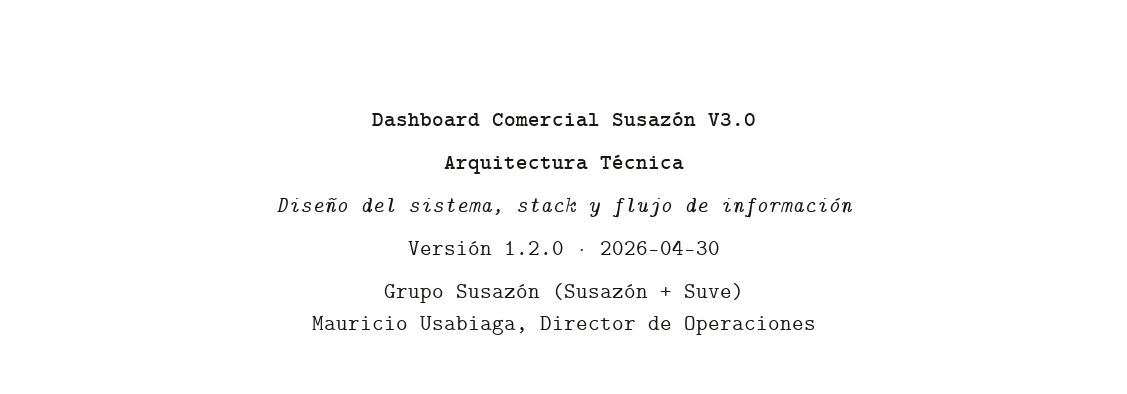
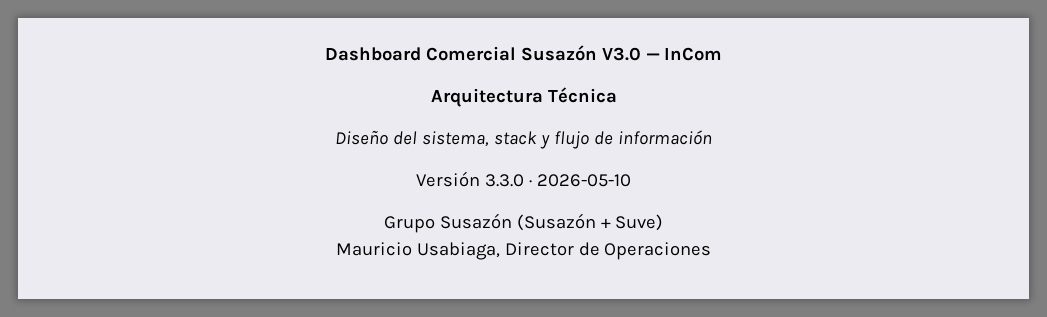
(756, 119) none -> [645,47,723,61] — InCom
[503,240,720,255] 1.2.0 · 2026-04-30 -> [485,174,631,187] 3.3.0 · 2026-05-10

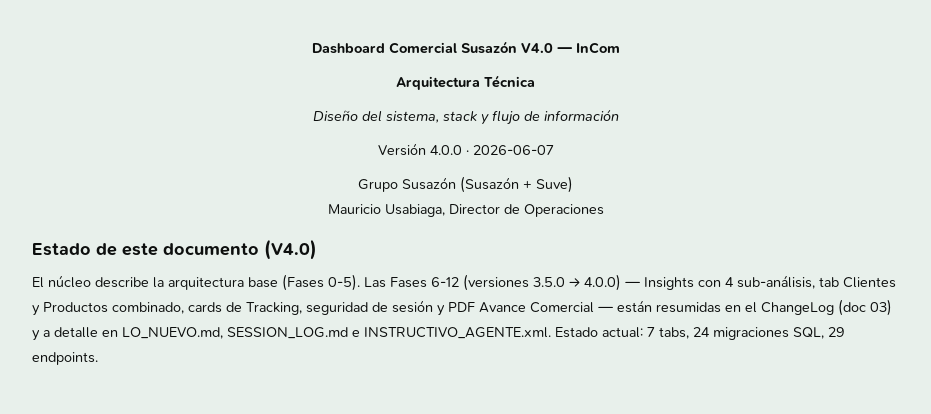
[601,47,641,61] V3.0 -> [520,43,553,53] V4.0
[485,174,631,187] 3.3.0 · 2026-05-10 -> [429,145,554,155] 4.0.0 · 2026-06-07
(712, 251) none -> [32,239,317,260] [32,274,896,291] [32,299,892,316] [32,327,845,341] [32,352,98,365] // Estado de este documento (V4.0) // El núcleo describe la arquitectura base (Fases 0-5). Las Fases 6-12 (versiones 3.5.0 → 4.0.0) — Insights con 4 sub-análisis, tab Clientes y Productos combinado, cards de Tracking, seguridad de sesión y PDF Avance Comercial — están resumidas en el ChangeLog (doc 03) y a detalle en LO_NUEVO.md, SESSION_LOG.md e INSTRUCTIVO_AGENTE.xml. Estado actual: 7 tabs, 24 migraciones SQL, 29 endpoints.

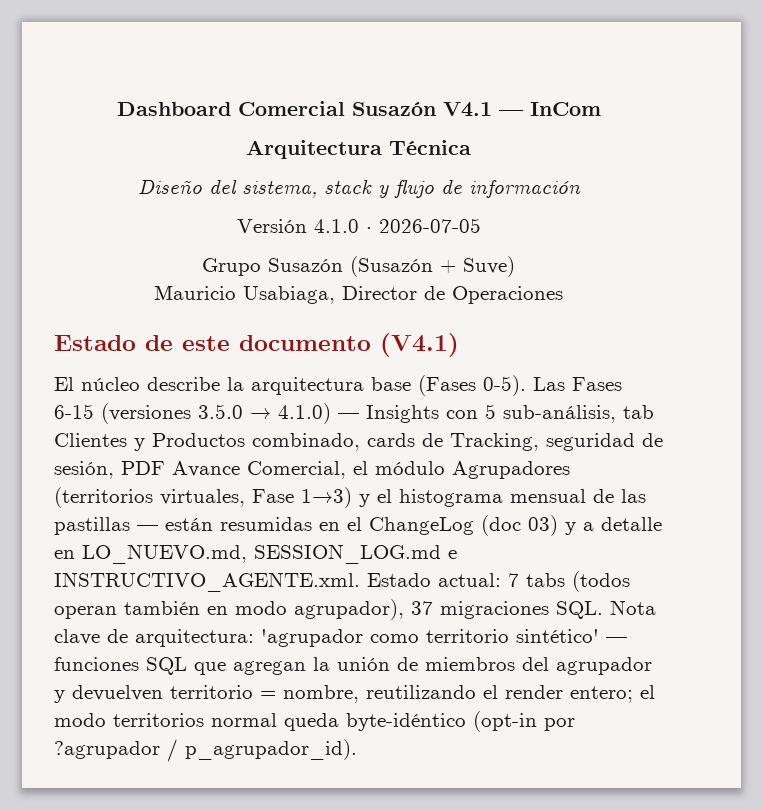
[520,43,553,53] V4.0 -> [442,102,492,117] V4.1
[429,145,554,155] 4.0.0 · 2026-06-07 -> [313,218,481,233] 4.1.0 · 2026-07-05
[264,239,317,260] (V4.0) -> [380,333,459,357] (V4.1)
[431,277,459,287] 6-12 -> [54,404,94,419] 6-15
[584,274,621,291] 4.0.0) -> [278,403,331,424] 4.1.0)
[725,277,734,287] 4 -> [485,404,496,419] 5
[392,300,594,316] sesión y PDF Avance Comercial -> [54,461,570,479] [54,487,646,508] [54,517,130,535] sesión, PDF Avance Comercial, el módulo Agrupadores (territorios virtuales, Fase 1→3) y el histograma mensual de las pastillas
[659,327,845,340] [32,352,98,365] tabs, 24 migraciones SQL, 29 endpoints. -> [526,571,630,592] [54,599,656,620] [54,629,627,647] [54,657,652,675] [54,685,655,703] [54,711,575,732] [54,739,357,762] tabs (todos operan también en modo agrupador), 37 migraciones SQL. Nota clave de arquitectura: 'agrupador como territorio sintético' — funciones SQL que agregan la unión de miembros del agrupador y devuelven territorio = nombre, reutilizando el render entero; el modo territorios normal queda byte-idéntico (opt-in por ?agrupador / p_agrupador_id).

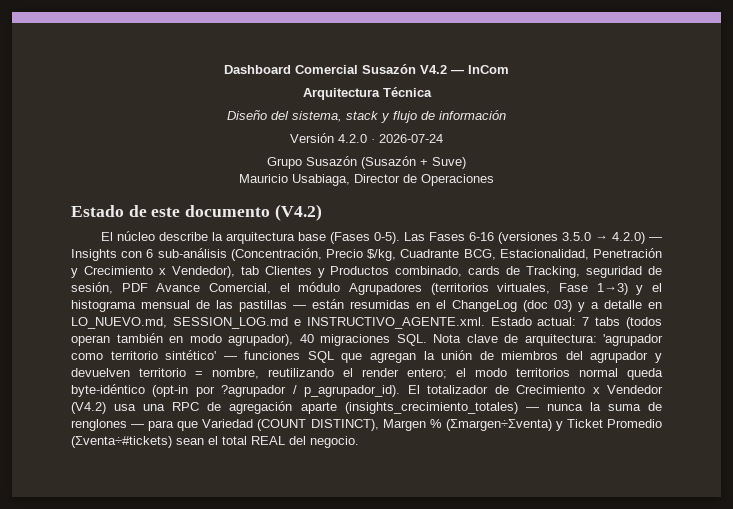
[442,102,492,117] V4.1 -> [420,65,447,74] V4.2
[313,218,481,233] 4.1.0 · 2026-07-05 -> [338,134,443,143] 4.2.0 · 2026-07-24
[380,333,459,357] (V4.1) -> [274,204,322,221] (V4.2)
[54,404,94,419] 6-15 -> [468,232,494,241] 6-16
[278,403,331,424] 4.1.0) -> [611,232,645,244] 4.2.0)
[485,404,616,423] 5 sub-análisis, -> [146,248,662,261] [71,266,235,278] 6 sub-análisis (Concentración, Precio $/kg, Cuadrante BCG, Estacionalidad, Penetración y Crecimiento x Vendedor),
[411,601,433,615] 37 -> [299,334,314,343] 40
(357, 749) none -> [407,385,663,394] [71,401,662,414] [71,419,662,431] [71,436,359,448] El totalizador de Crecimiento x Vendedor (V4.2) usa una RPC de agregación aparte (insights_crecimiento_totales) — nunca la suma de renglones — para que Variedad (COUNT DISTINCT), Margen % (Σmargen÷Σventa) y Ticket Promedio (Σventa÷#tickets) sean el total REAL del negocio.

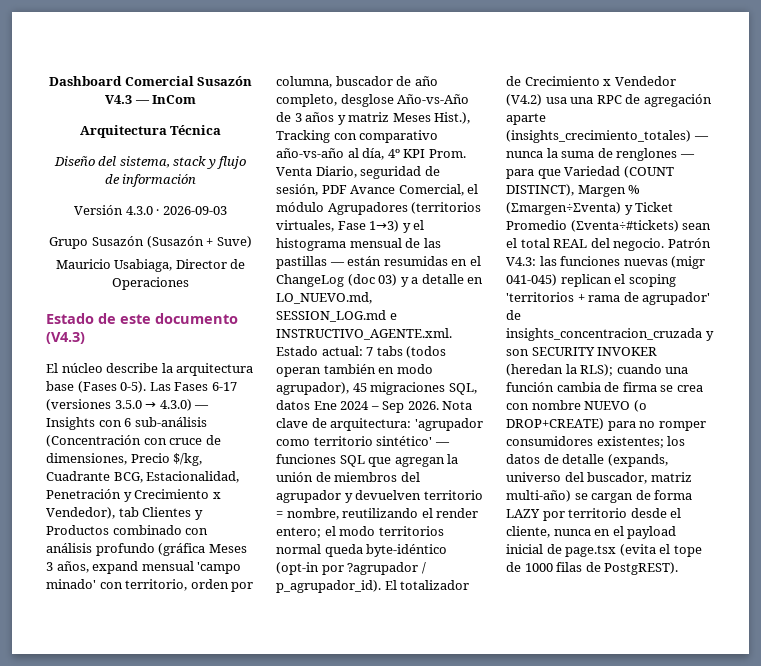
[420,65,447,74] V4.2 -> [104,95,132,104] V4.3
[338,134,443,143] 4.2.0 · 2026-07-24 -> [125,206,227,215] 4.3.0 · 2026-09-03
[274,204,322,221] (V4.2) -> [46,332,85,344] (V4.3)
[468,232,494,241] 6-16 -> [211,382,237,391] 6-17
[611,232,645,244] 4.2.0) -> [159,399,192,411] 4.3.0)
[230,248,322,261] (Concentración, -> [46,435,221,447] [46,453,127,465] (Concentración con cruce de dimensiones,
[395,266,581,278] combinado, cards de Tracking, -> [112,525,209,535] [46,543,247,556] [46,561,242,574] [46,579,254,592] [276,76,438,88] [276,94,470,107] [276,112,471,125] [276,130,439,143] [276,148,466,160] [276,166,357,178] combinado con análisis profundo (gráfica Meses 3 años, expand mensual 'campo minado' con territorio, orden por columna, buscador de año completo, desglose Año-vs-Año de 3 años y matriz Meses Hist.), Tracking con comparativo año-vs-año al día, 4º KPI Prom. Venta Diario,
[299,334,427,346] 40 migraciones SQL. -> [352,382,477,395] [276,400,439,413] 45 migraciones SQL, datos Ene 2024 – Sep 2026.
(359, 442) none -> [667,238,711,248] [506,256,706,269] [506,274,676,287] [506,292,711,305] [506,310,521,320] [506,328,714,341] [506,347,658,356] [506,364,689,376] [506,382,703,392] [506,400,647,412] [506,418,706,431] [506,436,686,448] [506,454,668,467] [506,472,692,484] [506,490,693,503] [506,508,682,521] [506,526,677,539] [506,544,702,557] [506,562,679,575] Patrón V4.3: las funciones nuevas (migr 041-045) replican el scoping 'territorios + rama de agrupador' de insights_concentracion_cruzada y son SECURITY INVOKER (heredan la RLS); cuando una función cambia de firma se crea con nombre NUEVO (o DROP+CREATE) para no romper consumidores existentes; los datos de detalle (expands, universo del buscador, matriz multi-año) se cargan de forma LAZY por territorio desde el cliente, nunca en el payload inicial de page.tsx (evita el tope de 1000 filas de PostgREST).

